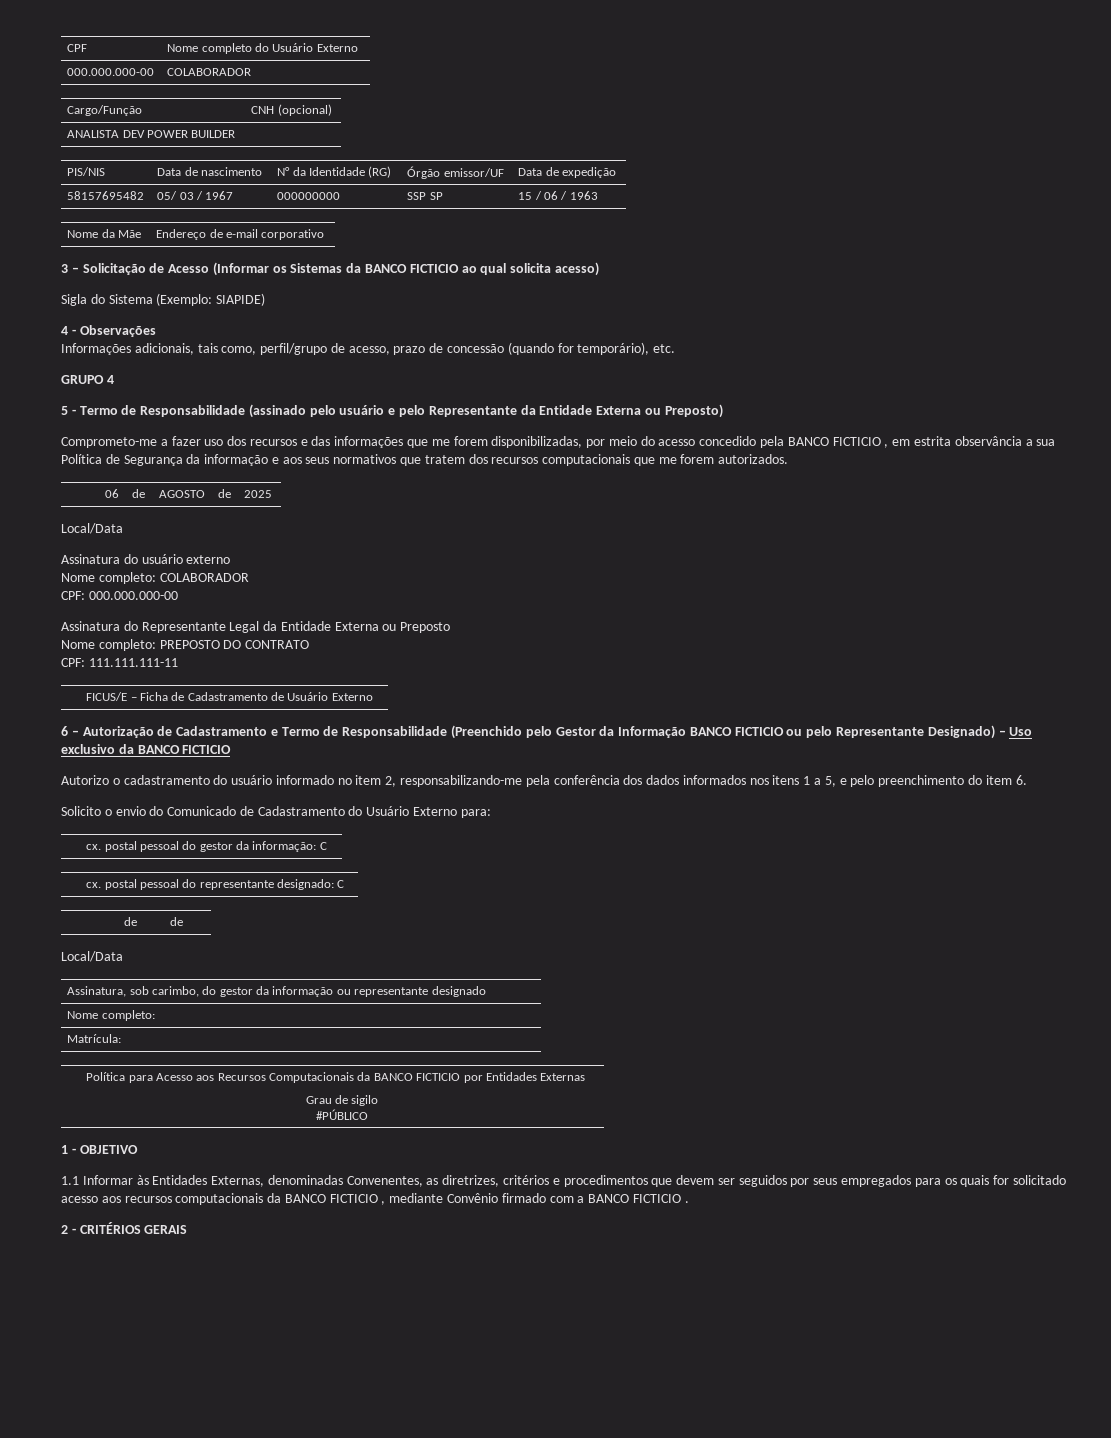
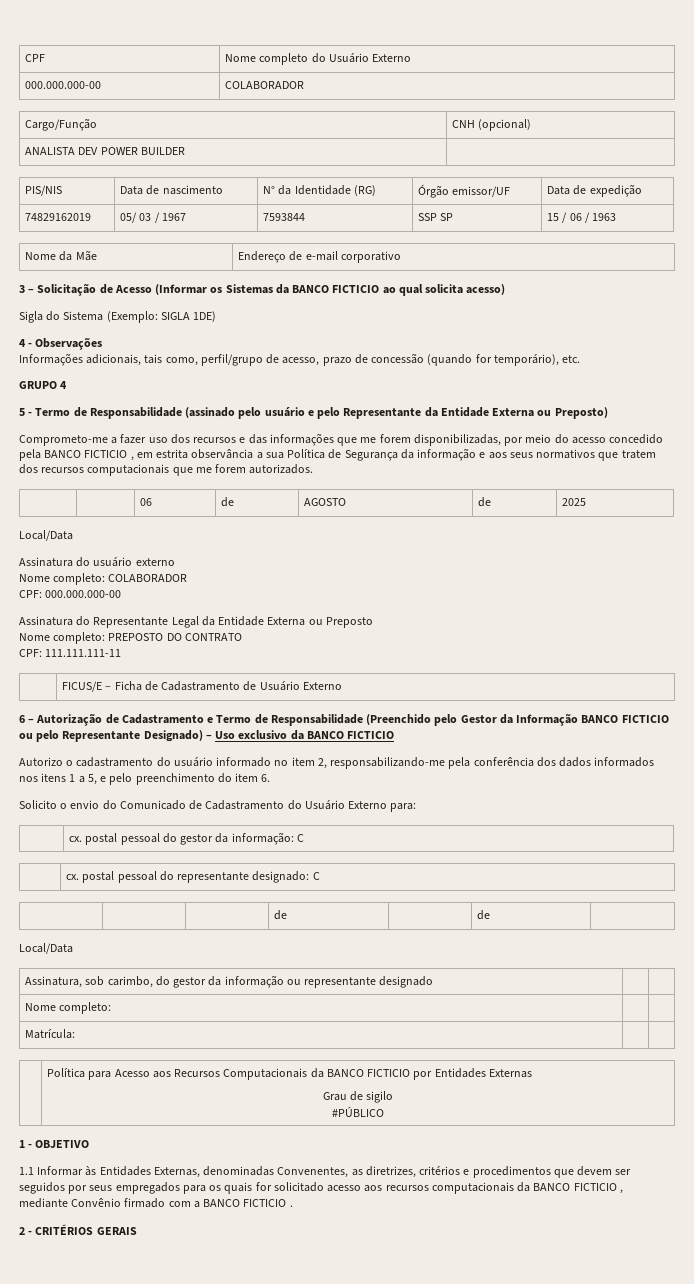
[67,191,145,200] 58157695482 -> [25,213,92,221] 74829162019
[277,192,341,200] 000000000 -> [263,213,306,221] 7593844
[216,293,266,306] SIAPIDE) -> [160,311,217,322] SIGLA 1DE)

